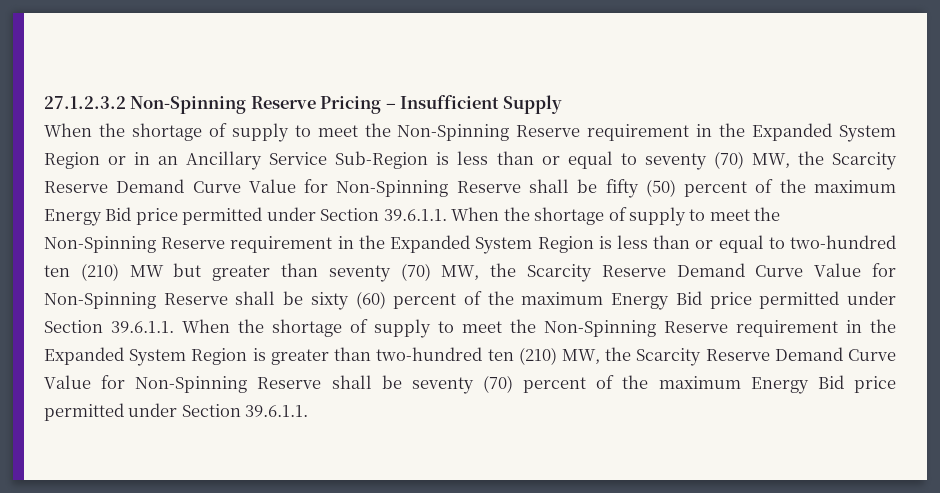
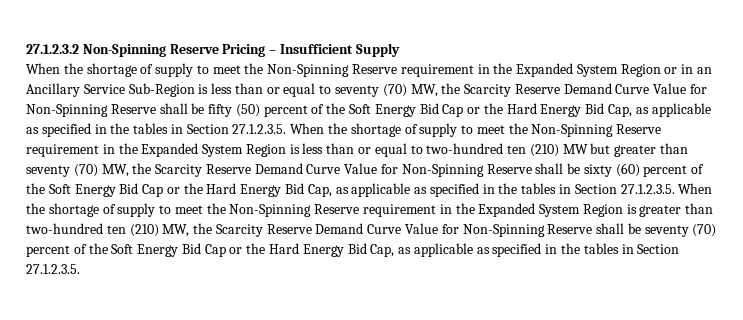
[814,180,897,193] [44,207,447,226] maximum Energy Bid price permitted under Section 39.6.1.1. -> [349,103,711,117] [26,123,287,137] Soft Energy Bid Cap or the Hard Energy Bid Cap, as applicable as specified in the tables in Section 27.1.2.3.5.
[521,291,896,310] [44,320,174,333] maximum Energy Bid price permitted under Section 39.6.1.1. -> [48,183,675,197] Soft Energy Bid Cap or the Hard Energy Bid Cap, as applicable as specified in the tables in Section 27.1.2.3.5.
[658,375,896,394] [44,403,309,421] maximum Energy Bid price permitted under Section 39.6.1.1. -> [111,243,680,257] [26,264,80,274] Soft Energy Bid Cap or the Hard Energy Bid Cap, as applicable as specified in the tables in Section 27.1.2.3.5.

